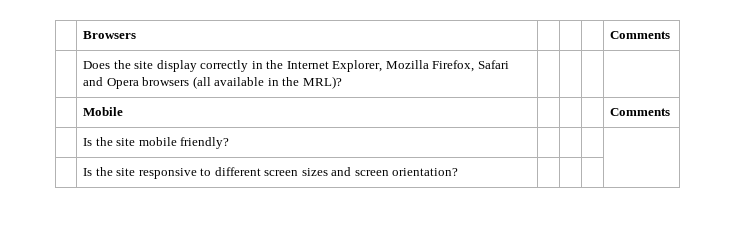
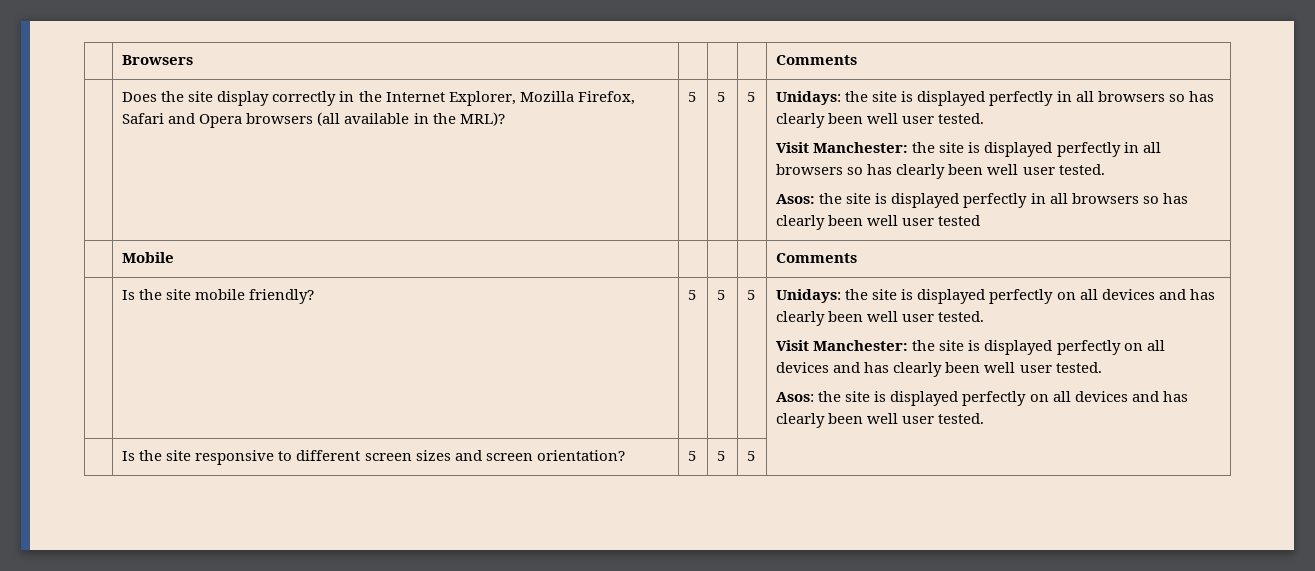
(342, 82) | | | -> [688,92,697,102] [717,92,726,102] [747,92,756,102] [776,91,1214,106] [776,113,985,128] [776,142,1161,157] [776,164,1105,179] [776,193,1188,208] [776,215,981,230] 5 | 5 | 5 | Unidays: the site is displayed perfectly in all browsers so has clearly been well user tested. // Visit Manchester: the site is displayed perfectly in all browsers so has clearly been well user tested. // Asos: the site is displayed perfectly in all browsers so has clearly been well user tested
(230, 143) | | | -> [688,290,697,300] [717,290,726,300] [747,290,756,300] [776,289,1215,304] [776,311,985,326] [776,340,1165,355] [776,362,1102,377] [776,391,1188,406] [776,413,985,428] 5 | 5 | 5 | Unidays: the site is displayed perfectly on all devices and has clearly been well user tested. // Visit Manchester: the site is displayed perfectly on all devices and has clearly been well user tested. // Asos: the site is displayed perfectly on all devices and has clearly been well user tested.
(459, 172) | | -> [688,451,697,461] [717,451,726,461] [747,451,756,461] 5 | 5 | 5

